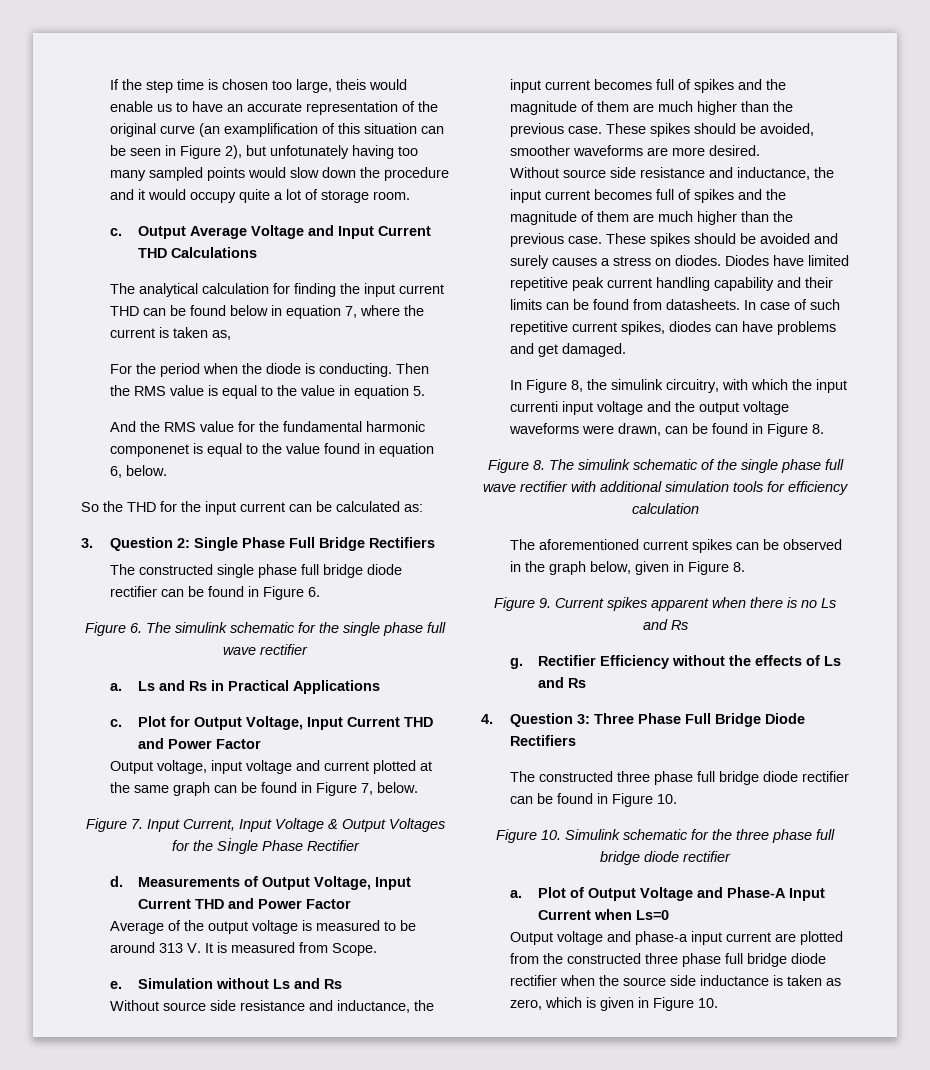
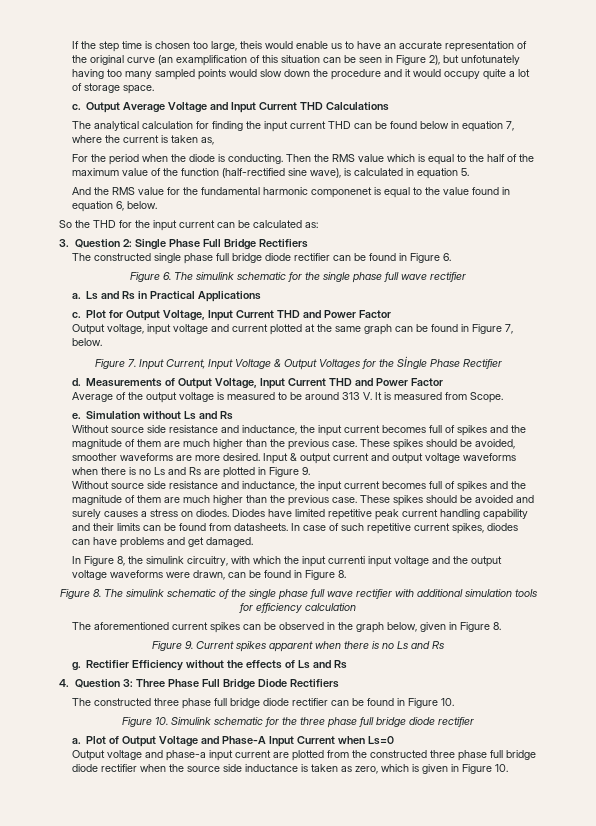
[372,191,410,200] room. -> [122,85,154,94] space.
[207,385,335,399] is equal to the value -> [386,154,534,165] [71,168,403,178] which is equal to the half of the maximum value of the function (half-rectified sine wave), is calculated
(760, 150) none -> [262,453,516,464] [71,467,310,478] Input & output current and output voltage waveforms when there is no Ls and Rs are plotted in Figure 9.

